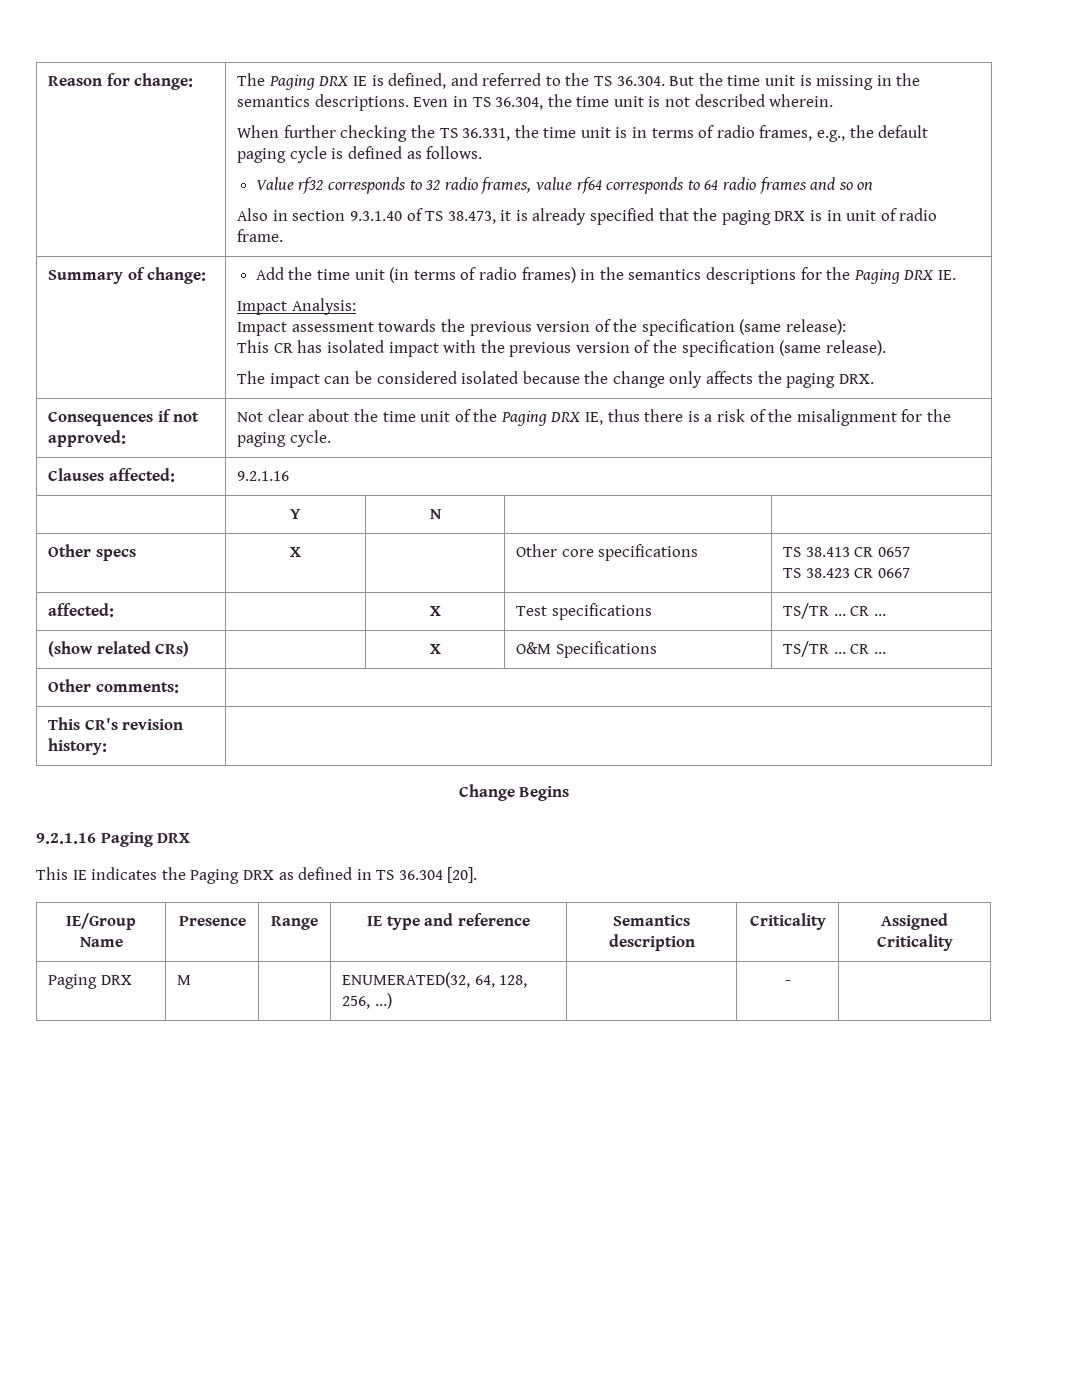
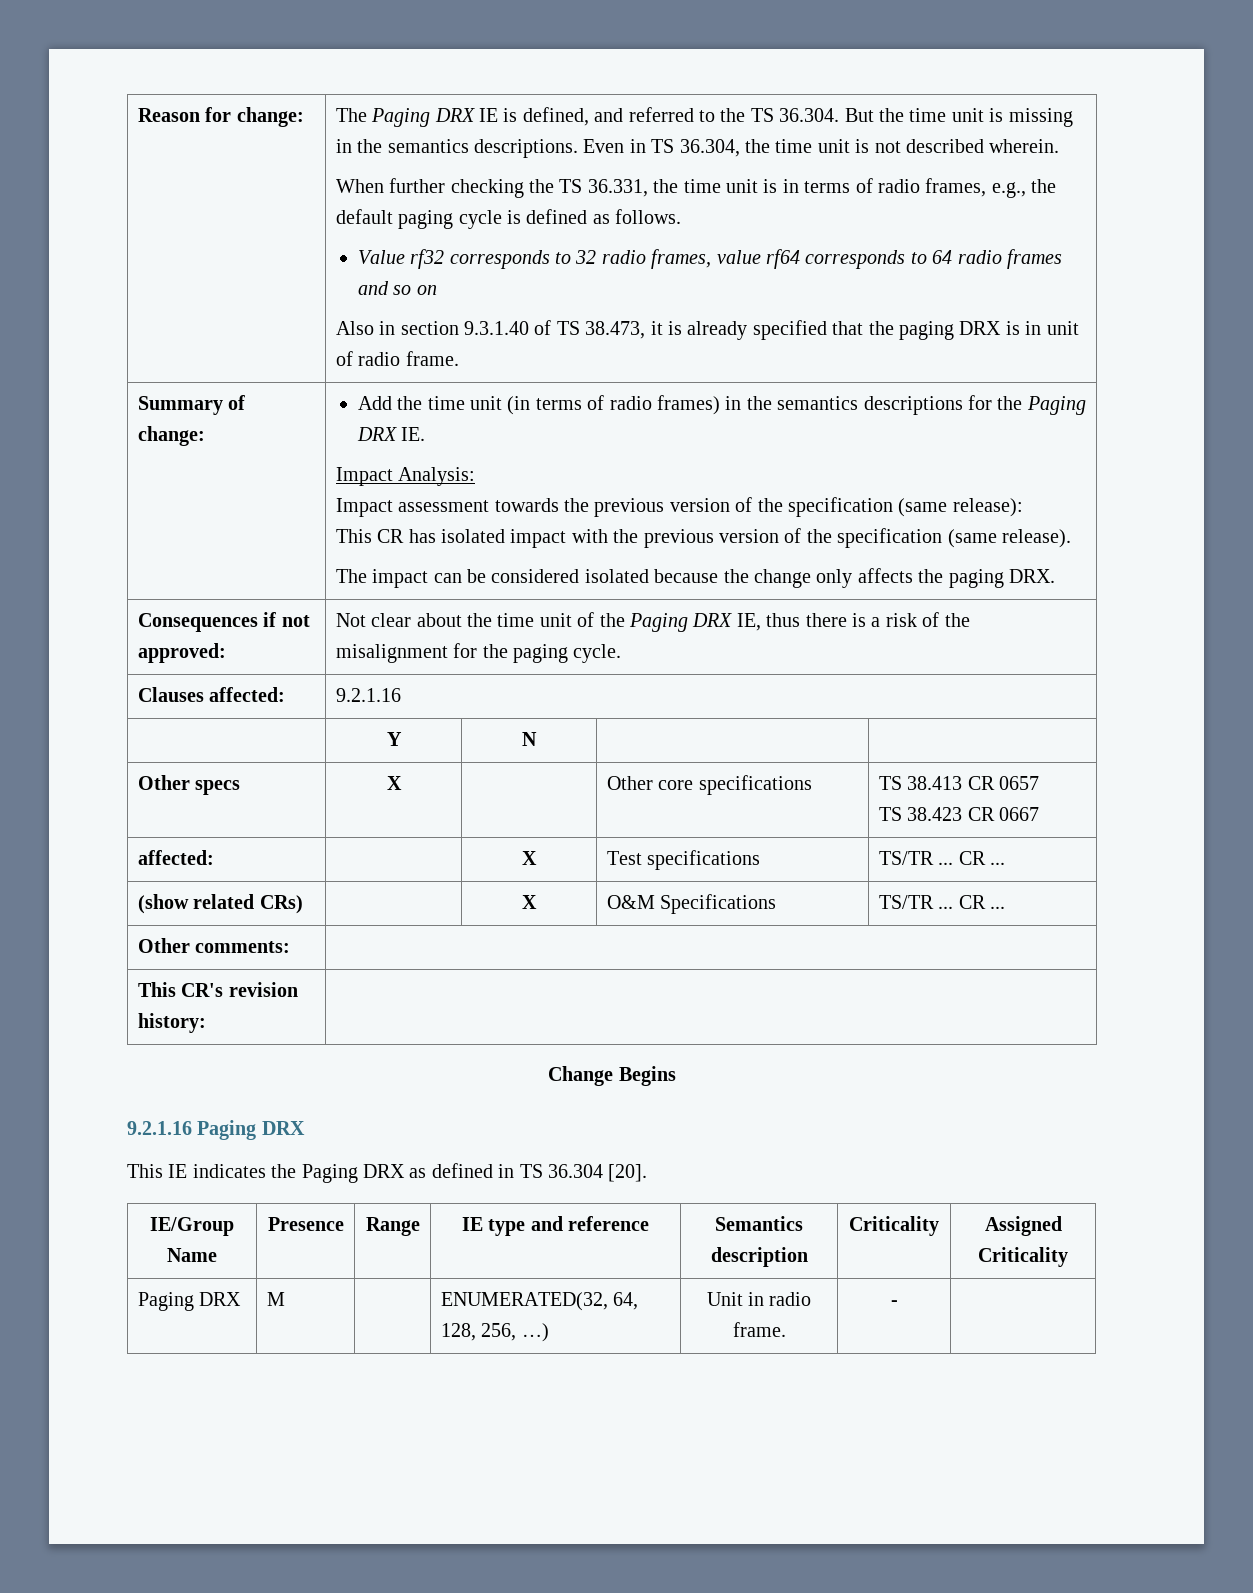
(392, 1001) none -> [706,1292,812,1306] [732,1322,786,1337] Unit in radio frame.

